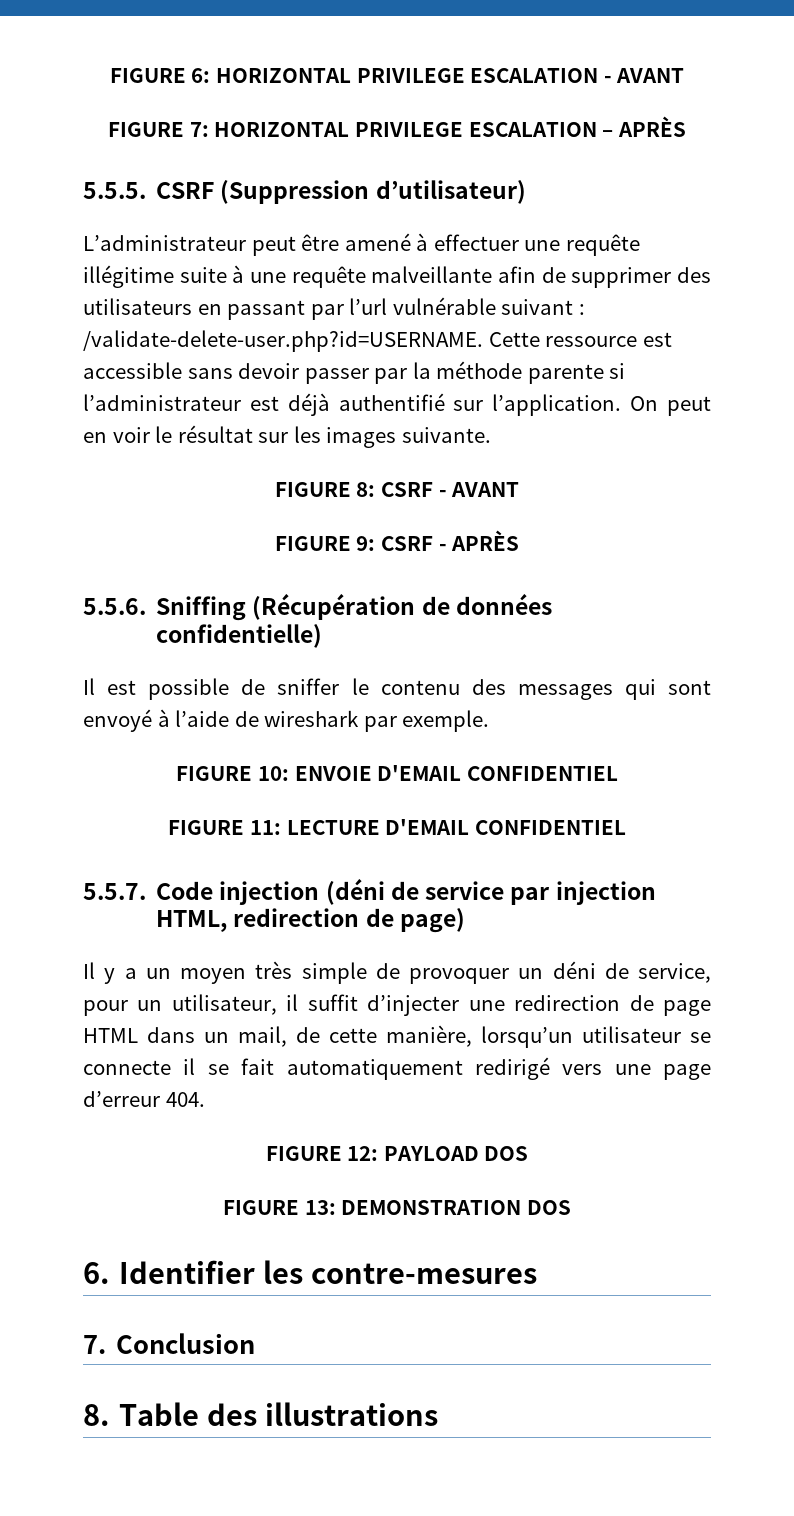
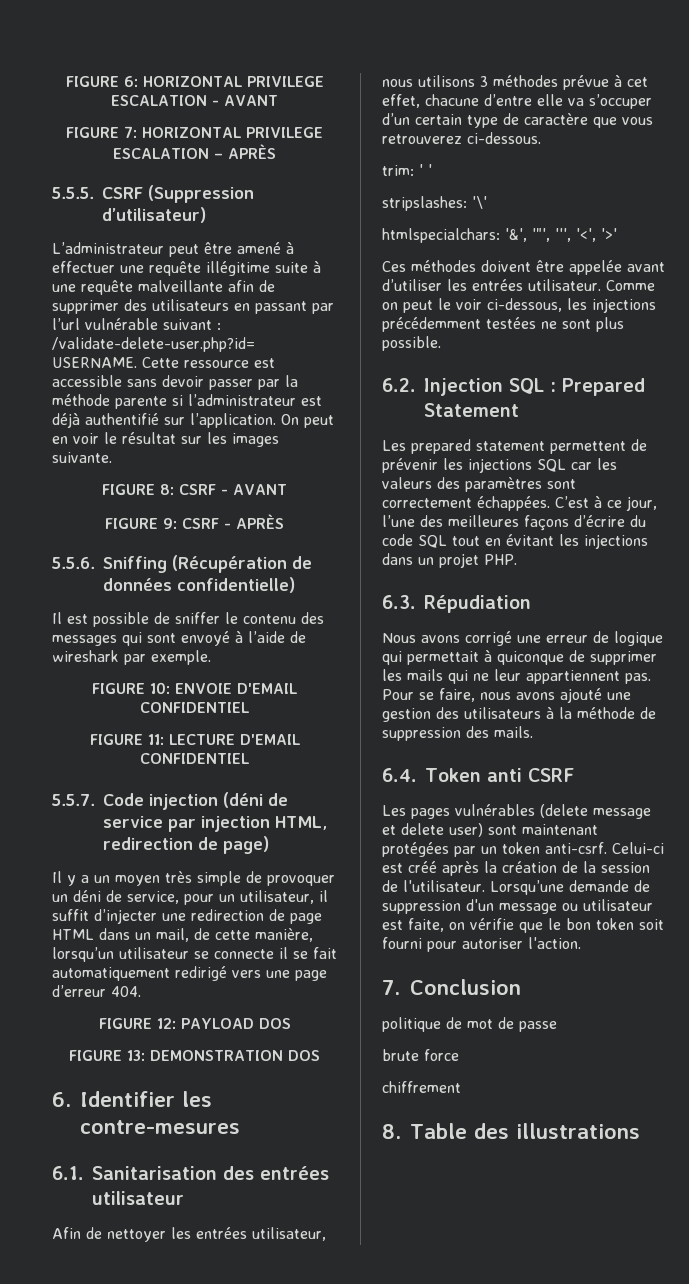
[83,1333,256,1354] 7. Conclusion -> [52,1166,329,1180] [92,1191,184,1205] [52,1227,326,1242] [382,75,648,90] [382,94,652,109] [382,113,653,128] [382,132,541,144] [382,164,432,176] [382,196,487,211] [382,228,617,243] [382,260,665,275] [382,279,655,291] [382,298,656,313] [382,317,624,332] [382,336,441,351] [382,378,645,396] [424,403,519,417] [382,439,647,454] [382,458,617,473] [382,477,576,492] [382,496,657,511] [382,515,646,531] [382,534,648,549] [382,553,517,568] [382,595,531,613] [382,631,663,646] [382,650,657,665] [382,669,651,684] [382,688,631,703] [382,707,656,722] [382,726,533,741] [382,768,574,782] [382,804,651,819] [382,823,598,837] [382,842,664,857] [382,861,650,876] [382,880,650,895] [382,899,653,914] [382,918,664,933] [382,937,581,952] [382,979,521,995] [382,1017,557,1032] [382,1049,459,1061] [382,1081,461,1093] 6.1. Sanitarisation des entrées utilisateur // Afin de nettoyer les entrées utilisateur, nous utilisons 3 méthodes prévue à cet effet, chacune d’entre elle va s’occuper d’un certain type de caractère que vous retrouverez ci-dessous. // trim: ' ' // stripslashes: '\' // htmlspecialchars: '&', '"', ''', '<', '>' // Ces méthodes doivent être appelée avant d’utiliser les entrées utilisateur. Comme on peut le voir ci-dessous, les injections précédemment testées ne sont plus possible. // 6.2. Injection SQL : Prepared Statement // Les prepared statement permettent de prévenir les injections SQL car les valeurs des paramètres sont correctement échappées. C’est à ce jour, l’une des meilleures façons d’écrire du code SQL tout en évitant les injections dans un projet PHP. // 6.3. Répudiation // Nous avons corrigé une erreur de logique qui permettait à quiconque de supprimer les mails qui ne leur appartiennent pas. Pour se faire, nous avons ajouté une gestion des utilisateurs à la méthode de suppression des mails. // 6.4. Token anti CSRF // Les pages vulnérables (delete message et delete user) sont maintenant protégées par un token anti-csrf. Celui-ci est créé après la création de la session de l'utilisateur. Lorsqu’une demande de suppression d'un message ou utilisateur est faite, on vérifie que le bon token soit fourni pour autoriser l'action. // 7. Conclusion // politique de mot de passe // brute force // chiffrement

